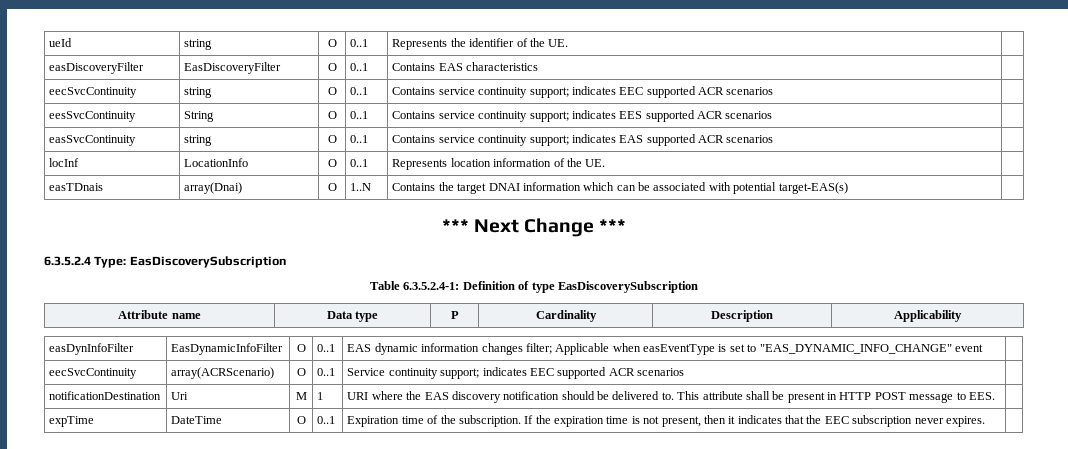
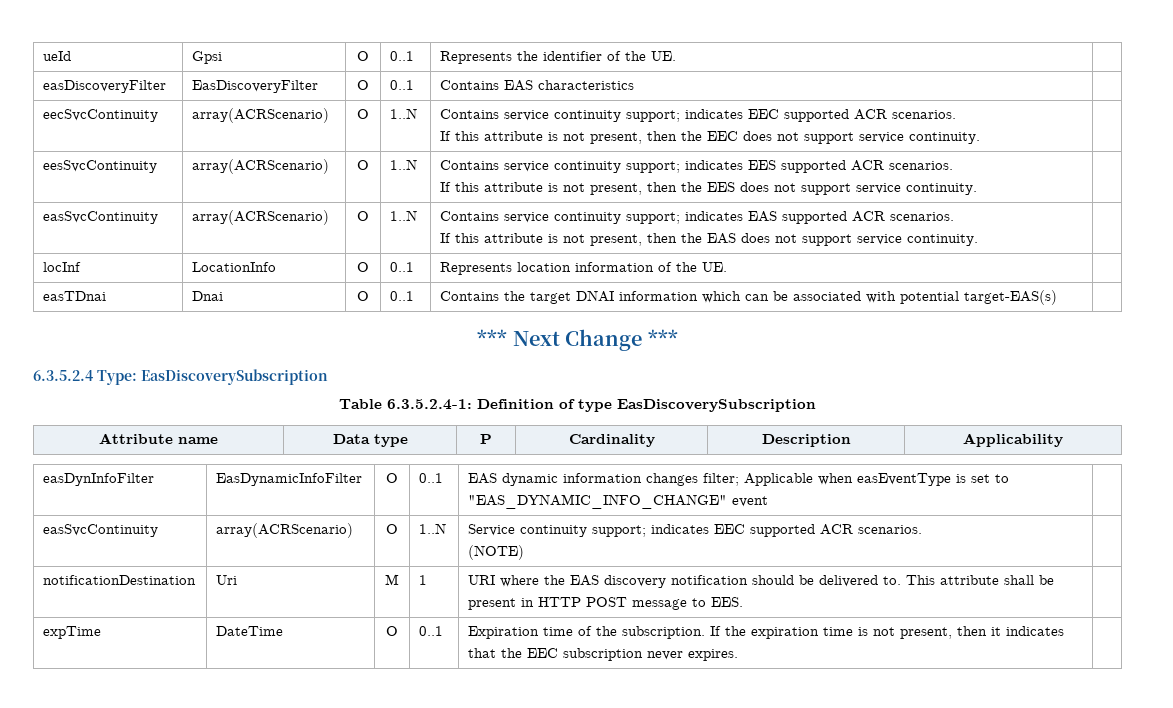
[184,39,213,50] string -> [192,51,223,64] Gpsi
[184,87,213,98] [327,87,337,95] [350,87,369,95] string | O | 0..1 -> [192,108,330,123] [357,109,369,119] [390,108,418,119] array(ACRScenario) | O | 1..N
[726,87,774,95] scenarios -> [892,110,957,119] [440,131,981,144] scenarios. // If this attribute is not present, then the EEC does not support service continuity.
[184,111,215,122] [327,111,337,119] [350,111,369,119] String | O | 0..1 -> [192,159,330,174] [357,160,369,170] [390,159,418,170] array(ACRScenario) | O | 1..N
[725,111,773,119] [49,135,137,146] [184,135,213,146] [327,135,337,143] [350,135,369,143] scenarios | // easSvcContinuity | string | O | 0..1 -> [889,161,954,170] [440,182,978,195] [43,211,159,224] [192,210,330,225] [357,211,369,221] [390,210,418,221] scenarios. // If this attribute is not present, then the EES does not support service continuity. | // easSvcContinuity | array(ACRScenario) | O | 1..N
[726,135,774,143] scenarios -> [890,212,955,221] [440,233,979,246] scenarios. // If this attribute is not present, then the EAS does not support service continuity.
[49,183,104,191] [184,182,243,194] [327,183,337,191] [350,183,372,191] easTDnais | array(Dnai) | O | 1..N -> [43,291,107,301] [192,291,224,301] [357,291,369,301] [390,291,415,301] easTDnai | Dnai | O | 0..1
[49,368,138,379] [171,367,275,379] [296,368,306,376] [317,368,336,376] eecSvcContinuity | array(ACRScenario) | O | 0..1 -> [43,524,159,537] [216,523,354,538] [386,524,398,534] [419,523,447,534] easSvcContinuity | array(ACRScenario) | O | 1..N
[637,368,685,376] scenarios -> [858,525,923,534] [468,545,525,560] scenarios. // (NOTE)

